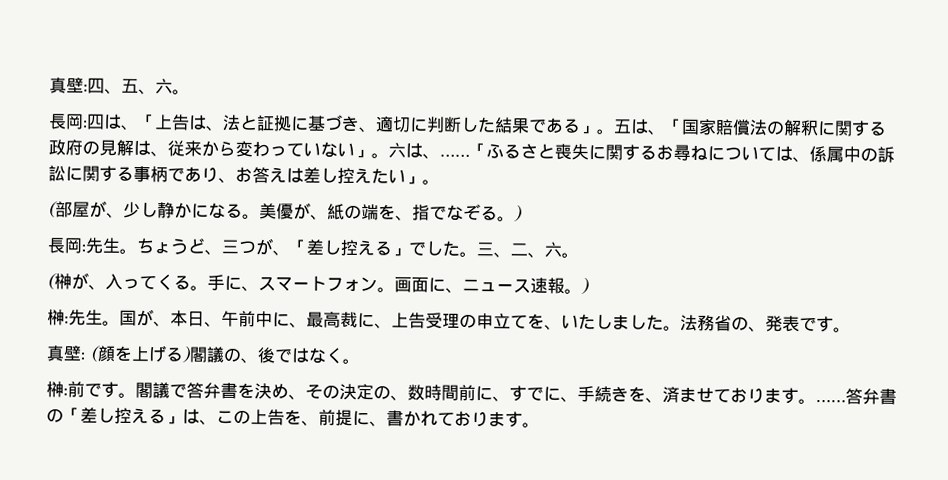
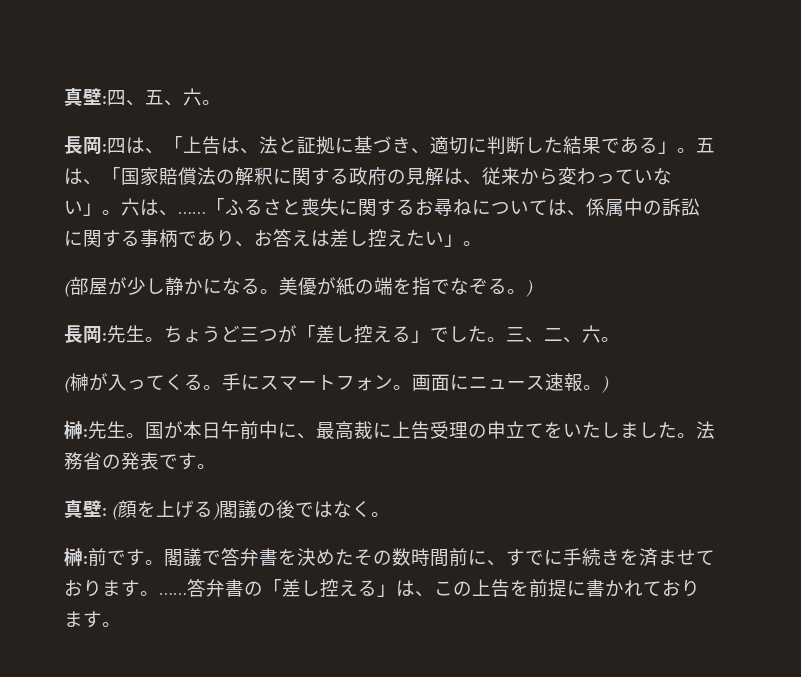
[106,212,124,218] 、 -> (127, 286) none
[310,214,328,220] 、 -> (336, 286) none
[395,215,413,221] 、 -> (412, 286) none
[204,238,290,256] 、三つが、 -> [240,325,297,343] 三つが
[88,284,106,290] 、 -> (108, 382) none
[241,285,259,292] 、 -> (260, 382) none
[445,287,463,293] 、 -> (469, 382) none
[153,310,222,327] 、本日、 -> [183,421,221,439] 本日
[374,323,392,329] 、 -> (392, 430) none
[544,324,562,330] 、 -> (563, 430) none
[748,326,766,332] 、 -> (121, 461) none
[240,357,258,364] 、 -> (276, 509) none
[288,383,408,401] 、その決定の、 -> [335,549,392,566] たその
[560,396,578,402] 、 -> (563, 557) none
[645,397,663,403] 、 -> (639, 557) none
[301,409,387,427] 、前提に、 -> [529,579,586,597] 前提に

